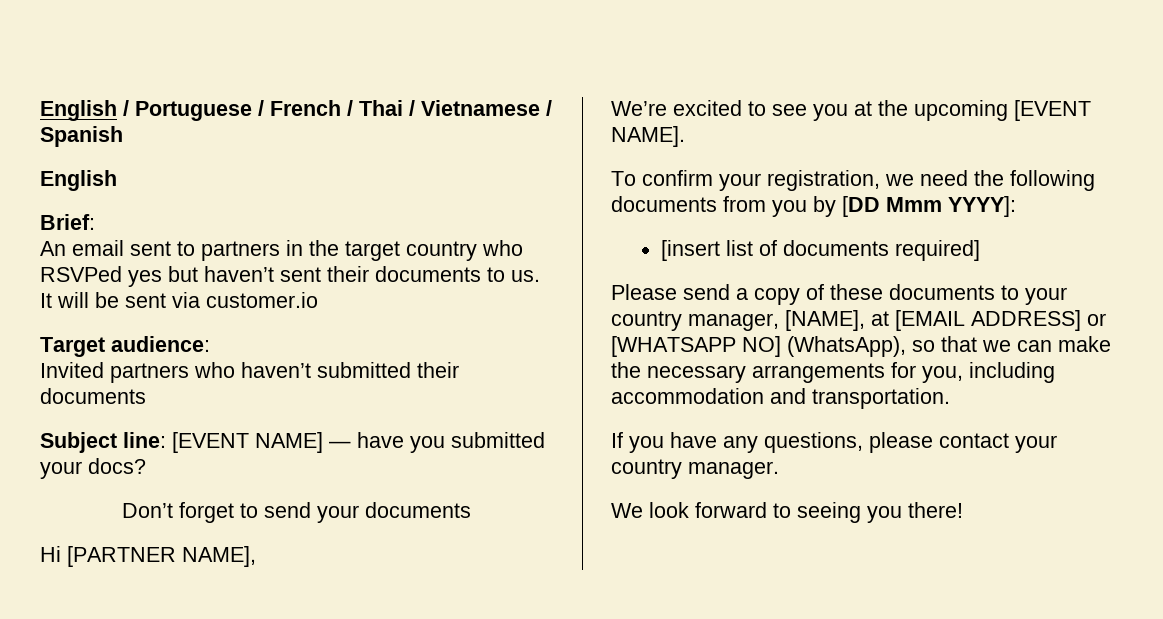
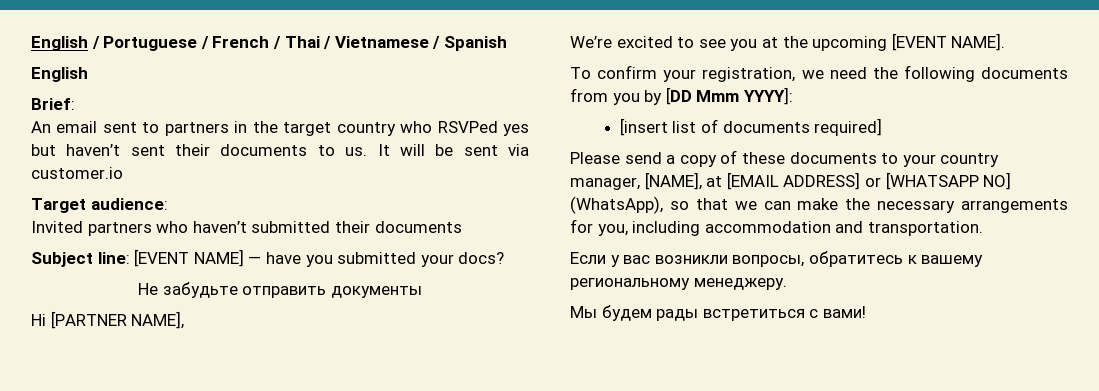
[121,502,471,523] Don’t forget to send your documents -> [138,282,422,298] Не забудьте отправить документы
[611,432,1057,453] [611,459,779,479] [611,502,963,523] If you have any questions, please contact your country manager. // We look forward to seeing you there! -> [570,251,984,267] [570,278,787,290] [570,305,866,321] Если у вас возникли вопросы, обратитесь к вашему региональному менеджеру. // Мы будем рады встретиться с вами!

